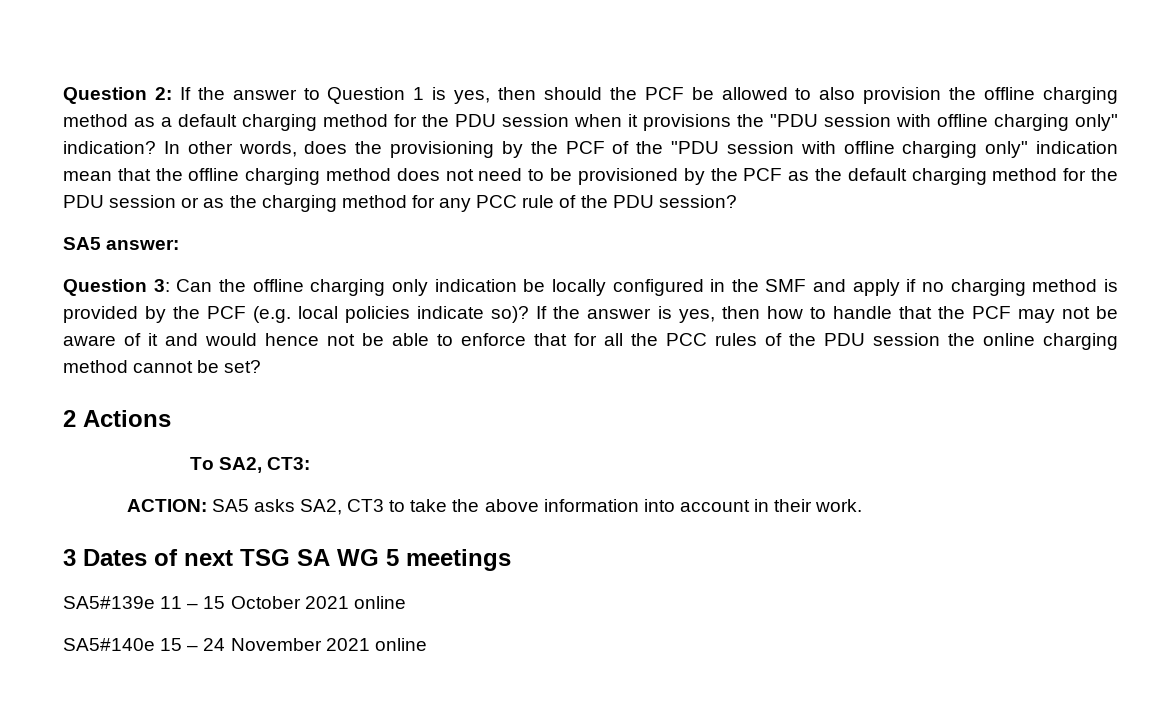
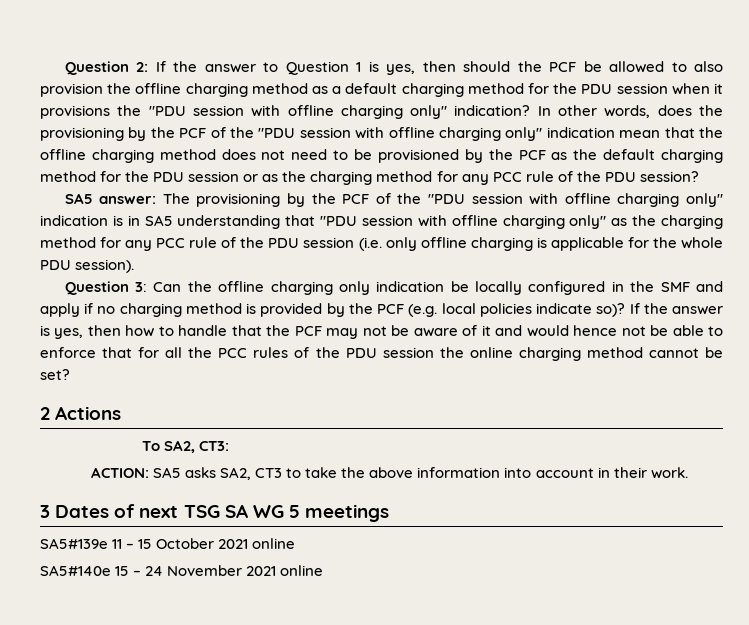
(180, 244) none -> [162,193,724,207] [40,215,724,229] [40,237,723,251] [40,259,135,273] The provisioning by the PCF of the "PDU session with offline charging only" indication is in SA5 understanding that "PDU session with offline charging only" as the charging method for any PCC rule of the PDU session (i.e. only offline charging is applicable for the whole PDU session).

